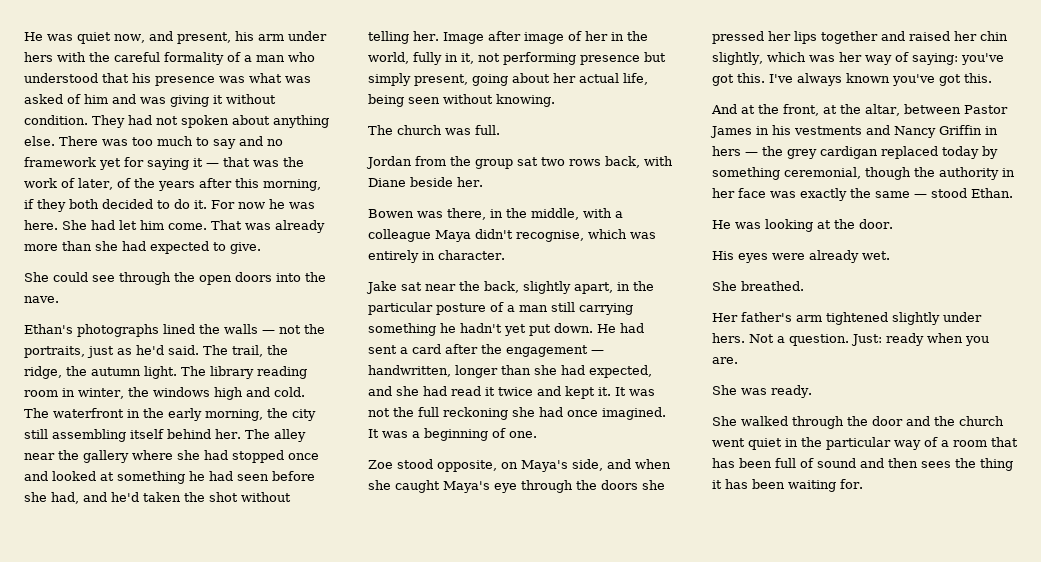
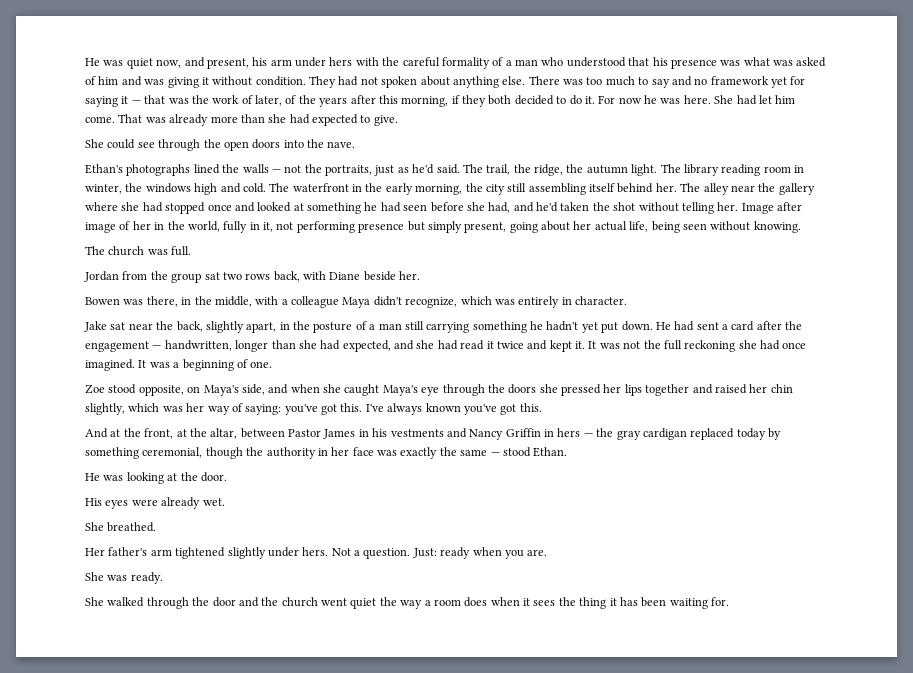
[516,230,584,242] recognise, -> [405,297,458,308] recognize,
[368,302,433,315] particular -> (310, 325) none
[787,149,817,159] grey -> [616,430,641,440] gray
[785,437,1018,450] [712,458,918,468] in the particular way of a room that has been full of sound and then -> [379,597,530,609] the way a room does when it

